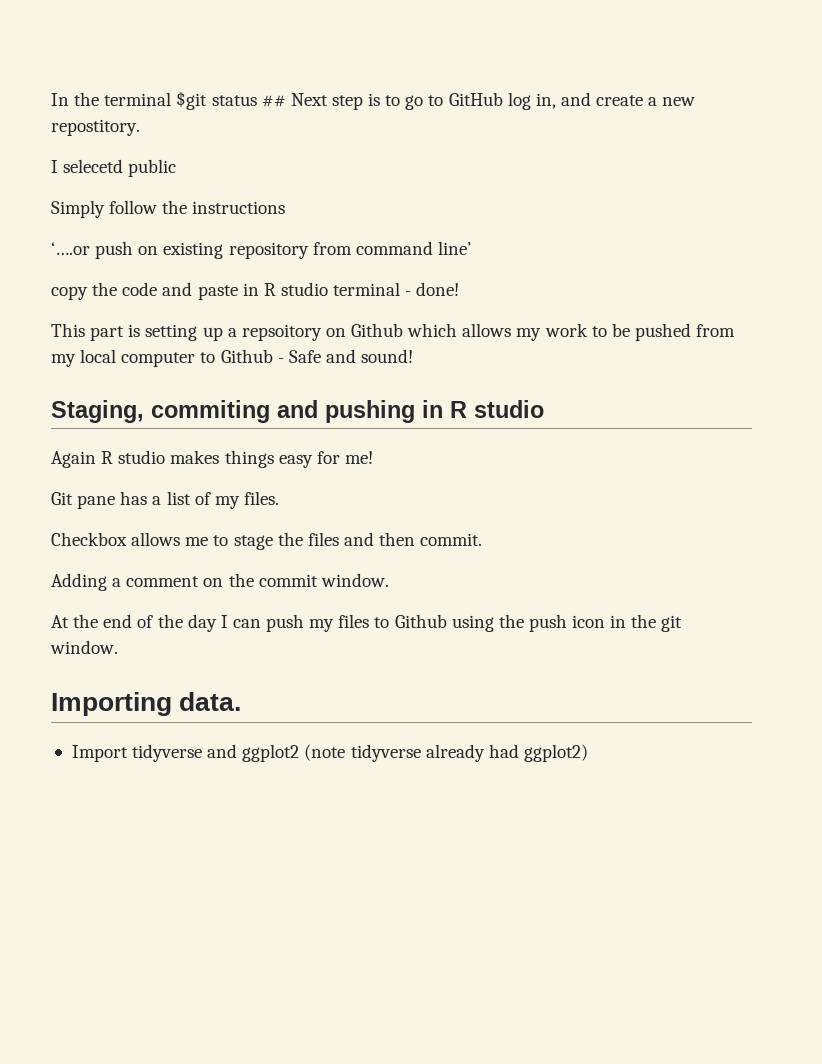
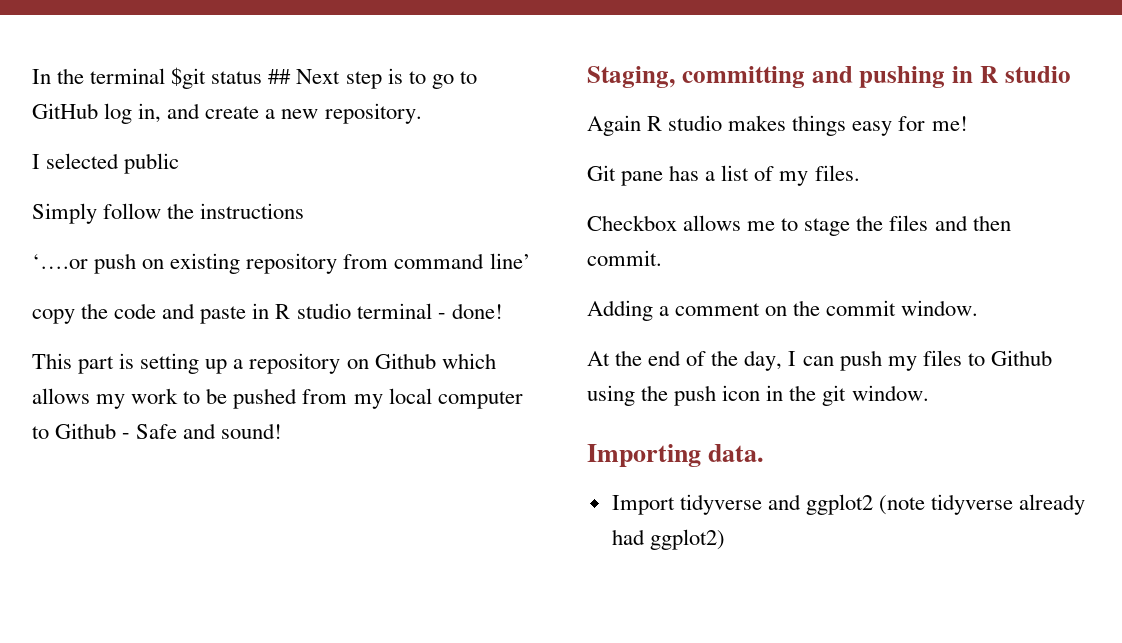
[51,119,140,136] [51,159,124,173] repostitory. // I selecetd -> [324,103,422,124] [32,153,120,169] repository. // I selected
[241,324,322,341] repsoitory -> [249,353,341,374] repository
[151,400,270,423] commiting -> [681,66,805,88] committing
[187,614,217,632] day -> [744,350,783,371] day,

